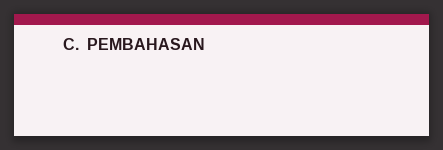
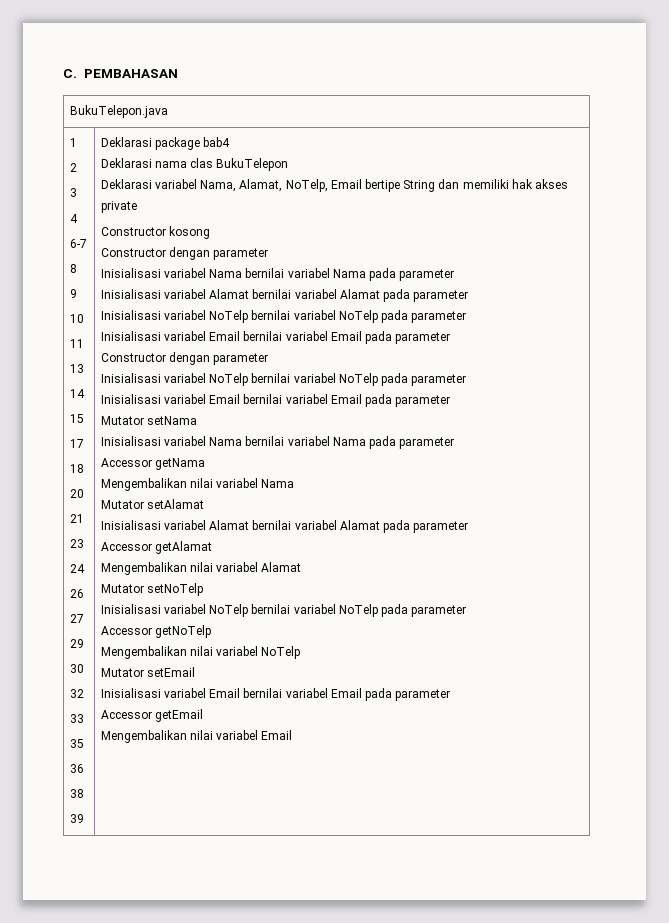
(205, 44) none -> [69,105,168,118] [69,138,77,147] [69,163,77,172] [69,188,77,197] [69,214,78,223] [69,239,87,248] [69,264,77,273] [69,289,77,298] [69,314,84,323] [69,339,84,348] [69,364,84,373] [69,389,85,398] [69,414,84,423] [69,439,84,448] [69,464,84,473] [69,489,84,498] [69,514,84,523] [69,539,84,548] [69,564,85,573] [69,589,84,598] [69,614,84,623] [69,639,84,648] [69,664,84,673] [69,689,84,698] [69,714,84,723] [69,739,84,748] [69,764,84,773] [69,789,84,798] [69,814,84,823] [100,137,231,150] [100,158,289,171] [100,179,569,192] [100,201,137,213] [100,226,210,239] [100,247,269,260] [100,268,455,281] [100,289,469,302] [100,310,467,323] [100,331,451,344] [100,352,269,365] [100,373,467,386] [100,394,451,407] [100,416,197,425] [100,436,455,449] [100,458,205,470] [100,478,295,491] [100,499,204,509] [100,520,469,533] [100,541,212,554] [100,562,302,575] [100,583,203,596] [100,604,467,617] [100,625,211,638] [100,646,301,659] [100,667,195,677] [100,688,451,701] [100,709,203,722] [100,730,293,743] // BukuTelepon.java // 1 // 2 // 3 // 4 // 6-7 // 8 // 9 // 10 // 11 // 13 // 14 // 15 // 17 // 18 // 20 // 21 // 23 // 24 // 26 // 27 // 29 // 30 // 32 // 33 // 35 // 36 // 38 // 39 | Deklarasi package bab4 // Deklarasi nama clas BukuTelepon // Deklarasi variabel Nama, Alamat, NoTelp, Email bertipe String dan memiliki hak akses private // Constructor kosong // Constructor dengan parameter // Inisialisasi variabel Nama bernilai variabel Nama pada parameter // Inisialisasi variabel Alamat bernilai variabel Alamat pada parameter // Inisialisasi variabel NoTelp bernilai variabel NoTelp pada parameter // Inisialisasi variabel Email bernilai variabel Email pada parameter // Constructor dengan parameter // Inisialisasi variabel NoTelp bernilai variabel NoTelp pada parameter // Inisialisasi variabel Email bernilai variabel Email pada parameter // Mutator setNama // Inisialisasi variabel Nama bernilai variabel Nama pada parameter // Accessor getNama // Mengembalikan nilai variabel Nama // Mutator setAlamat // Inisialisasi variabel Alamat bernilai variabel Alamat pada parameter // Accessor getAlamat // Mengembalikan nilai variabel Alamat // Mutator setNoTelp // Inisialisasi variabel NoTelp bernilai variabel NoTelp pada parameter // Accessor getNoTelp // Mengembalikan nilai variabel NoTelp // Mutator setEmail // Inisialisasi variabel Email bernilai variabel Email pada parameter // Accessor getEmail // Mengembalikan nilai variabel Email

